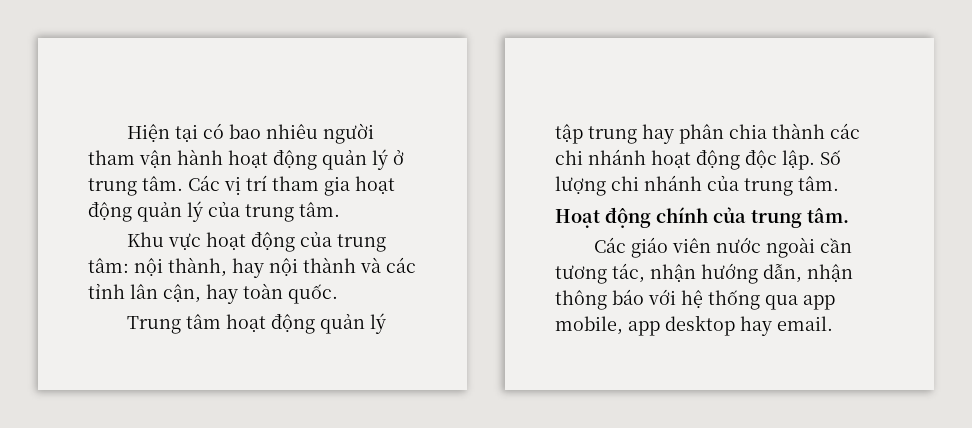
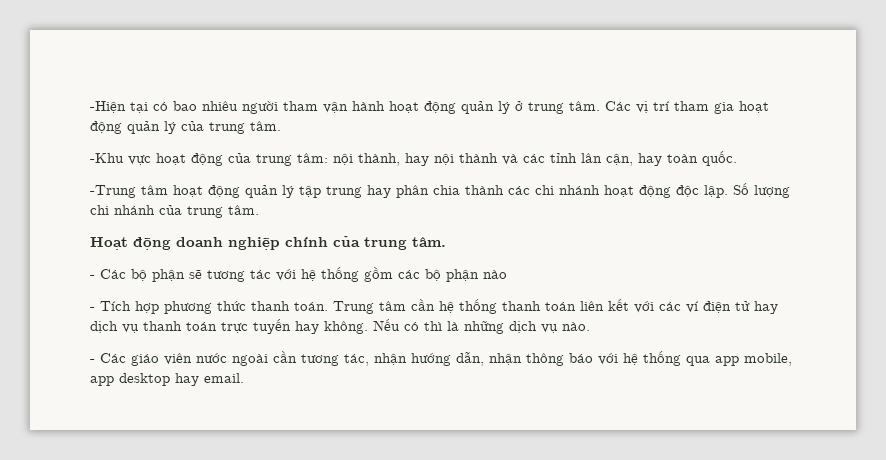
[127,124,171,143] Hiện -> [90,101,126,113] -Hiện
[127,232,165,247] Khu -> [90,153,124,163] -Khu
[127,316,182,334] Trung -> [90,185,136,198] -Trung
(651, 217) none -> [176,237,280,250] doanh nghiệp
(849, 215) none -> [90,267,507,282] [90,299,778,314] [90,319,590,334] [90,359,95,363] - Các bộ phận sẽ tương tác với hệ thống gồm các bộ phận nào // - Tích hợp phương thức thanh toán. Trung tâm cần hệ thống thanh toán liên kết với các ví điện tử hay dịch vụ thanh toán trực tuyến hay không. Nếu có thì là những dịch vụ nào. // -

